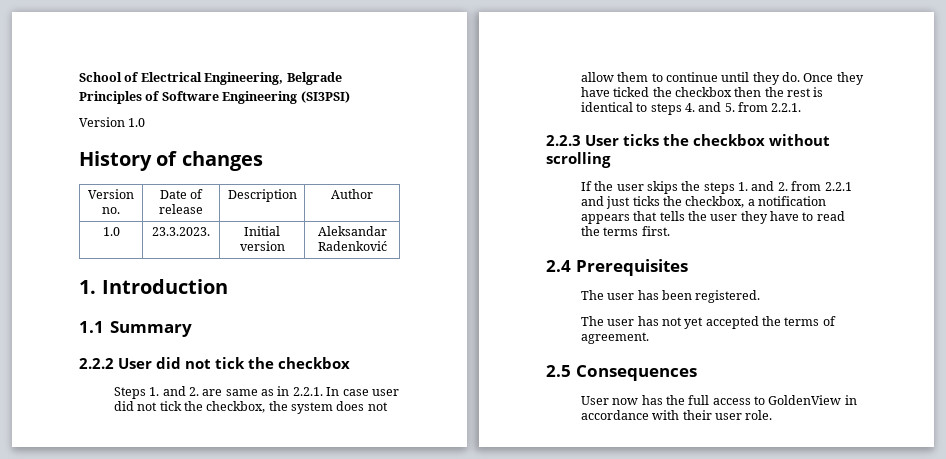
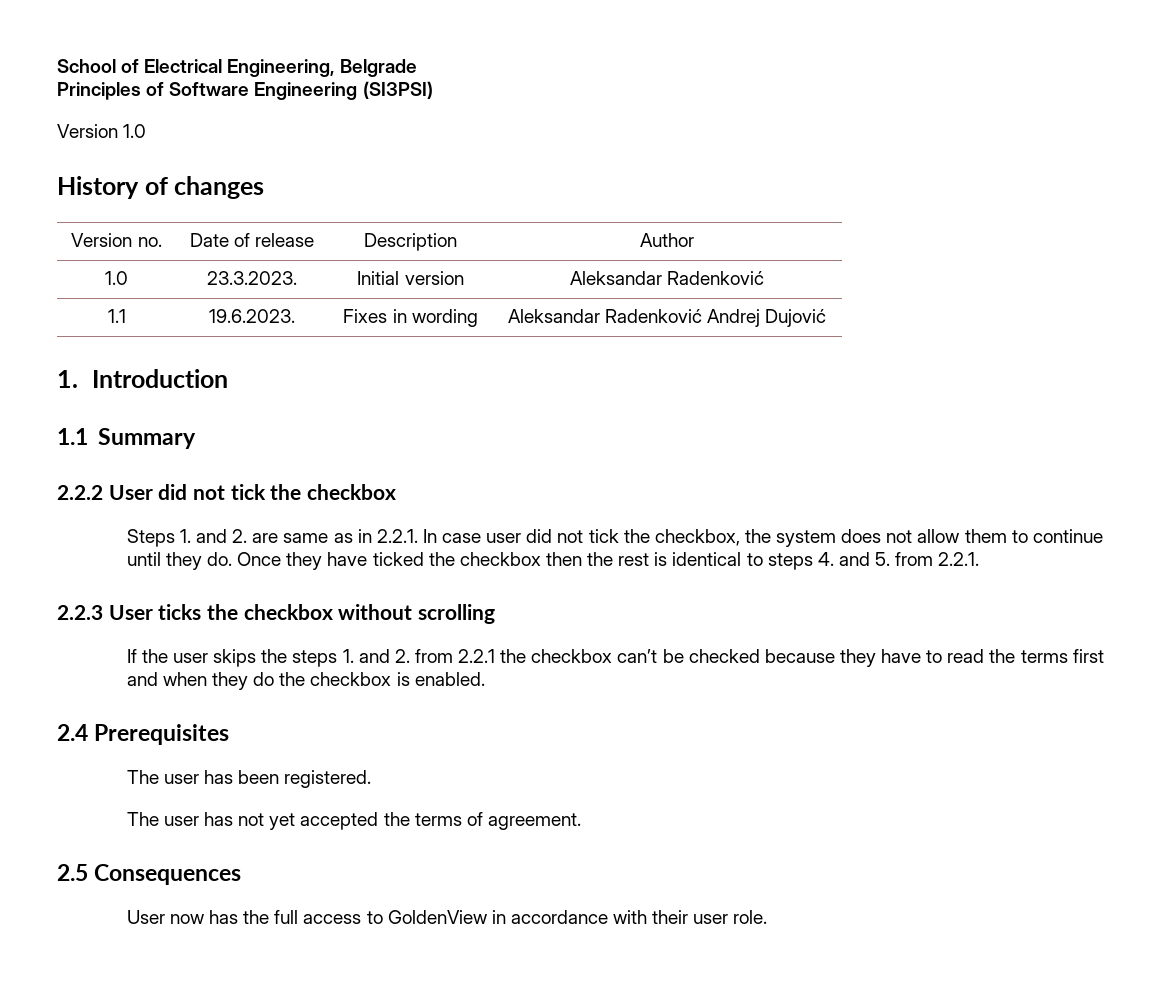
(387, 246) none -> [107,309,126,323] [209,309,295,323] [343,309,478,327] [507,309,827,327] // 1.1 | 19.6.2023. | Fixes in wording | Aleksandar Radenković Andrej Dujović
[580,196,827,209] [580,211,738,224] and just ticks the checkbox, a notification appears that tells the user -> [500,649,835,663] the checkbox can’t be checked because
[641,226,670,236] first. -> [1072,649,1104,663] [126,672,485,690] first and when they do the checkbox is enabled.

